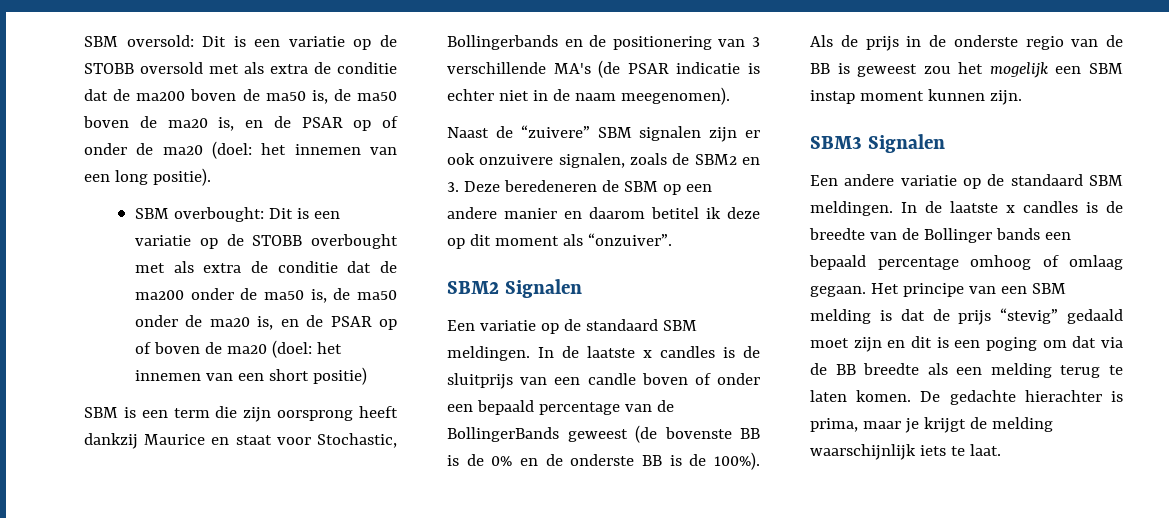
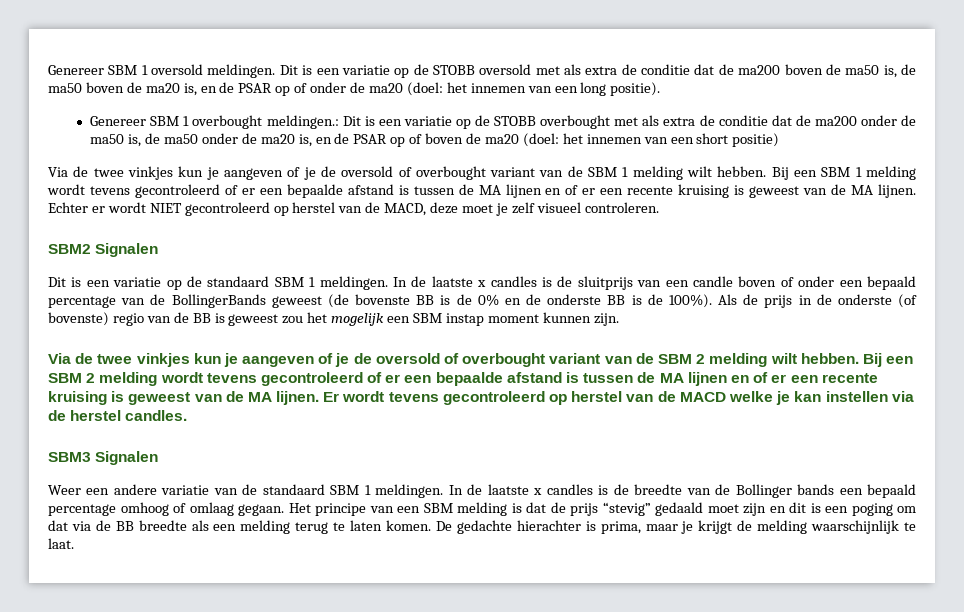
[84,35,194,47] SBM oversold: -> [48,64,276,78] Genereer SBM 1 oversold meldingen.
[135,207,265,222] SBM overbought: -> [90,115,339,129] Genereer SBM 1 overbought meldingen.:
[84,406,398,422] [84,433,397,449] [447,35,760,50] [447,60,760,78] [447,87,730,105] [447,125,760,142] [447,153,760,168] [447,180,712,195] [447,207,760,219] [447,233,672,249] SBM is een term die zijn oorsprong heeft dankzij Maurice en staat voor Stochastic, Bollingerbands en de positionering van 3 verschillende MA's (de PSAR indicatie is echter niet in de naam meegenomen). // Naast de “zuivere” SBM signalen zijn er ook onzuivere signalen, zoals de SBM2 en 3. Deze beredeneren de SBM op een andere manier en daarom betitel ik deze op dit moment als “onzuiver”. -> [48,166,917,180] [47,184,917,198] [48,202,659,216] Via de twee vinkjes kun je aangeven of je de oversold of overbought variant van de SBM 1 melding wilt hebben. Bij een SBM 1 melding wordt tevens gecontroleerd of er een bepaalde afstand is tussen de MA lijnen en of er een recente kruising is geweest van de MA lijnen. Echter er wordt NIET gecontroleerd op herstel van de MACD, deze moet je zelf visueel controleren.
[447,319,697,334] Een variatie op de standaard SBM -> [48,276,316,290] Dit is een variatie op de standaard SBM 1
(1018, 41) none -> [897,294,917,308] [48,312,109,326] (of bovenste)
(1022, 97) none -> [48,353,914,367] [48,372,878,386] [48,391,914,405] [48,410,188,421] // Via de twee vinkjes kun je aangeven of je de oversold of overbought variant van de SBM 2 melding wilt hebben. Bij een SBM 2 melding wordt tevens gecontroleerd of er een bepaalde afstand is tussen de MA lijnen en of er een recente kruising is geweest van de MA lijnen. Er wordt tevens gecontroleerd op herstel van de MACD welke je kan instellen via de herstel candles.
[810,175,838,186] Een -> [48,485,110,495] Weer een
[963,174,1123,189] op de standaard SBM -> [213,484,371,495] van de standaard SBM 1
[919,445,946,456] iets -> (900, 527) none

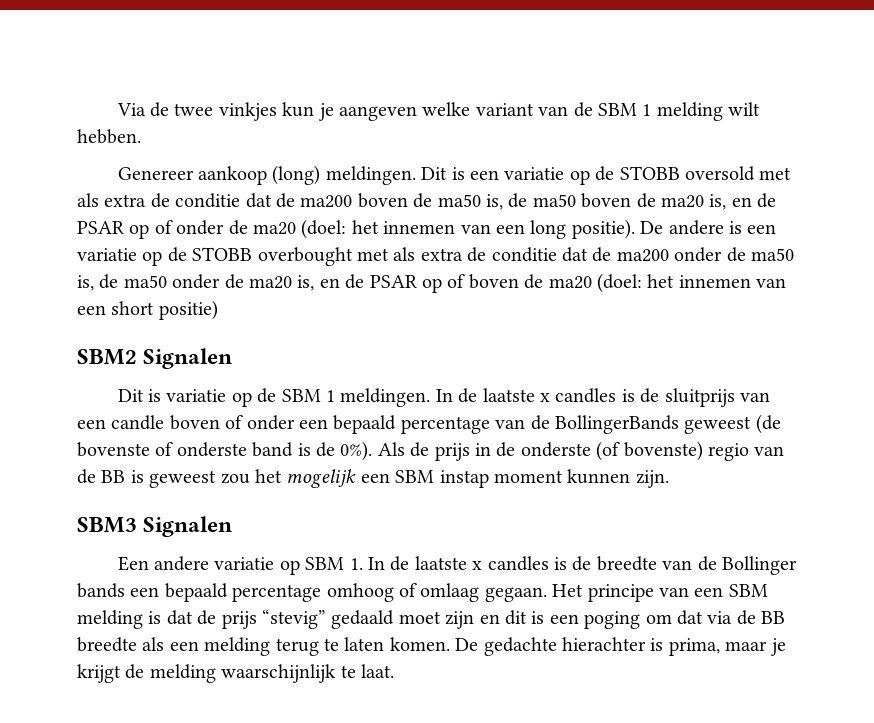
[48,64,204,75] Genereer SBM 1 oversold -> [116,102,761,121] [77,129,141,144] [117,165,321,185] Via de twee vinkjes kun je aangeven welke variant van de SBM 1 melding wilt hebben. // Genereer aankoop (long)
[90,115,361,129] // Genereer SBM 1 overbought meldingen.: Dit -> [640,220,724,235] De andere
[48,166,917,180] [47,184,917,198] [48,202,659,216] // Via de twee vinkjes kun je aangeven of je de oversold of overbought variant van de SBM 1 melding wilt hebben. Bij een SBM 1 melding wordt tevens gecontroleerd of er een bepaalde afstand is tussen de MA lijnen en of er een recente kruising is geweest van de MA lijnen. Echter er wordt NIET gecontroleerd op herstel van de MACD, deze moet je zelf visueel controleren. -> (218, 310) none
[86,276,270,290] een variatie op de standaard -> [166,388,277,407] variatie op de
[416,294,712,308] BB is de 0% en de onderste BB is de 100%). -> [155,441,373,461] of onderste band is de 0%).
[48,353,914,367] [48,372,878,386] [48,391,914,405] [48,410,188,421] [48,451,159,465] [48,484,444,498] Via de twee vinkjes kun je aangeven of je de oversold of overbought variant van de SBM 2 melding wilt hebben. Bij een SBM 2 melding wordt tevens gecontroleerd of er een bepaalde afstand is tussen de MA lijnen en of er een recente kruising is geweest van de MA lijnen. Er wordt tevens gecontroleerd op herstel van de MACD welke je kan instellen via de herstel candles. // SBM3 Signalen // Weer een andere variatie van de standaard SBM 1 meldingen. -> [77,516,233,537] [117,556,363,575] SBM3 Signalen // Een andere variatie op SBM 1.

